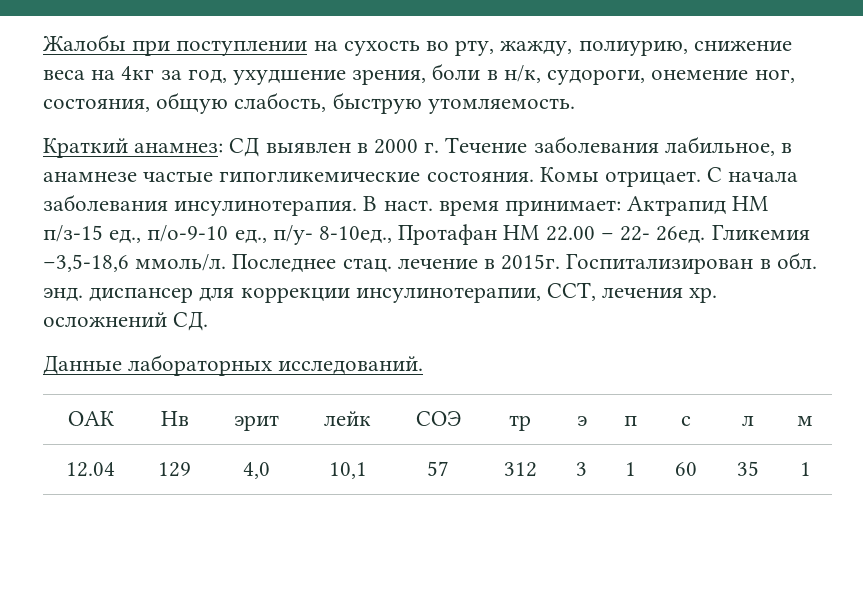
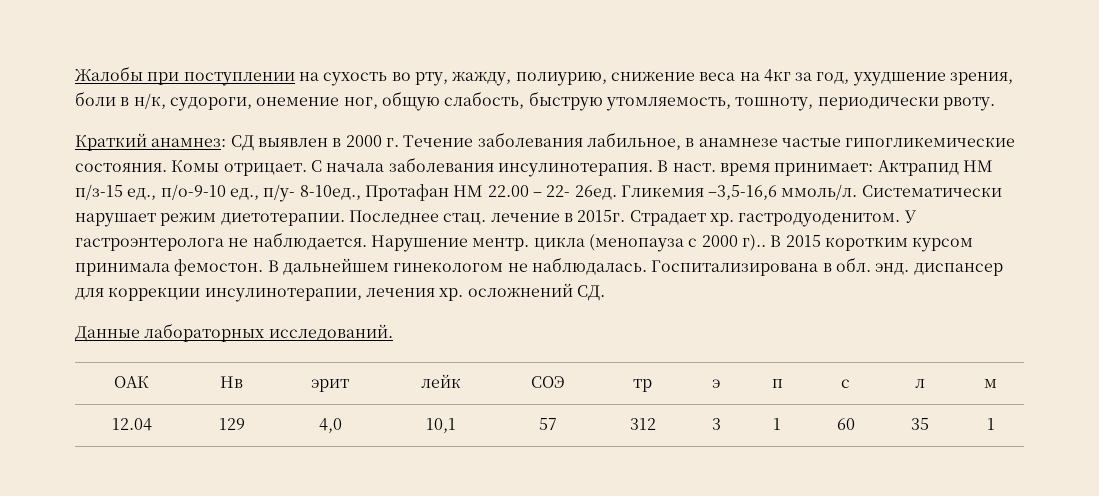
[43,98,150,112] состояния, -> (378, 103) none
[427,98,575,114] утомляемость. -> [605,96,995,111] утомляемость, тошноту, периодически рвоту.
[43,254,227,272] –3,5-18,6 ммоль/л. -> [708,184,1002,200] [75,212,345,227] –3,5-16,6 ммоль/л. Систематически нарушает режим диетотерапии.
[566,253,754,274] Госпитализирован -> [629,210,917,227] [75,232,974,252] [75,257,819,276] Страдает хр. гастродуоденитом. У гастроэнтеролога не наблюдается. Нарушение ментр. цикла (менопауза с 2000 г).. В 2015 коротким курсом принимала фемостон. В дальнейшем гинекологом не наблюдалась. Госпитализирована
[547,282,597,301] ССТ, -> (362, 295) none

